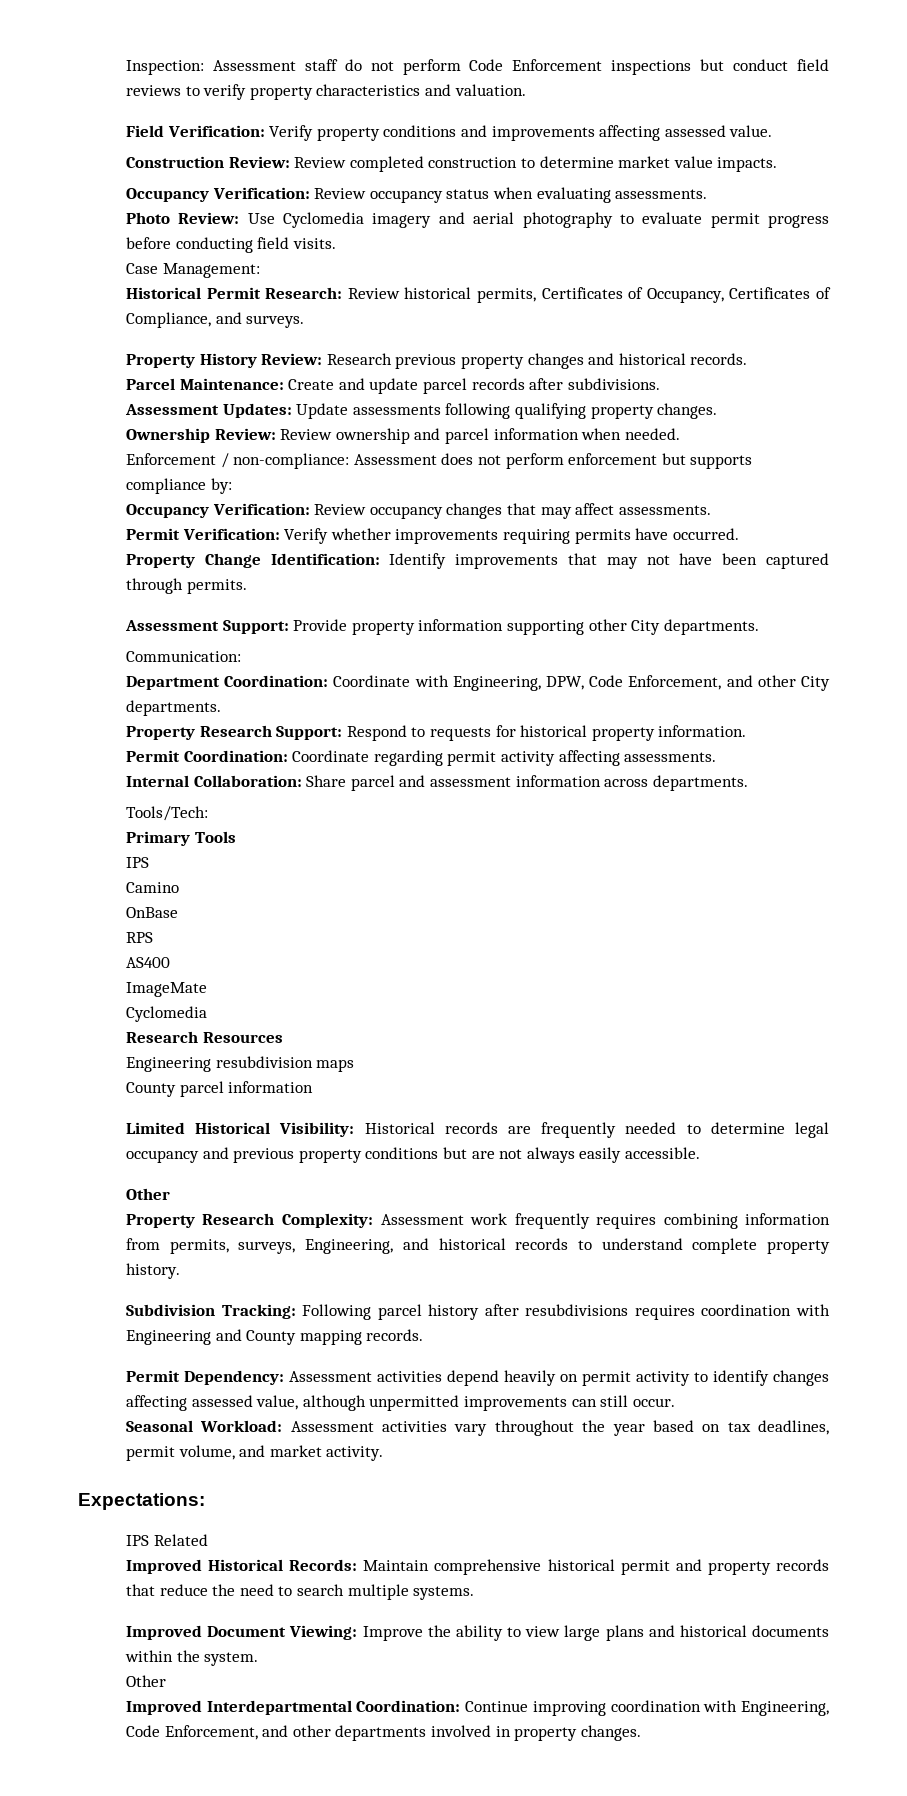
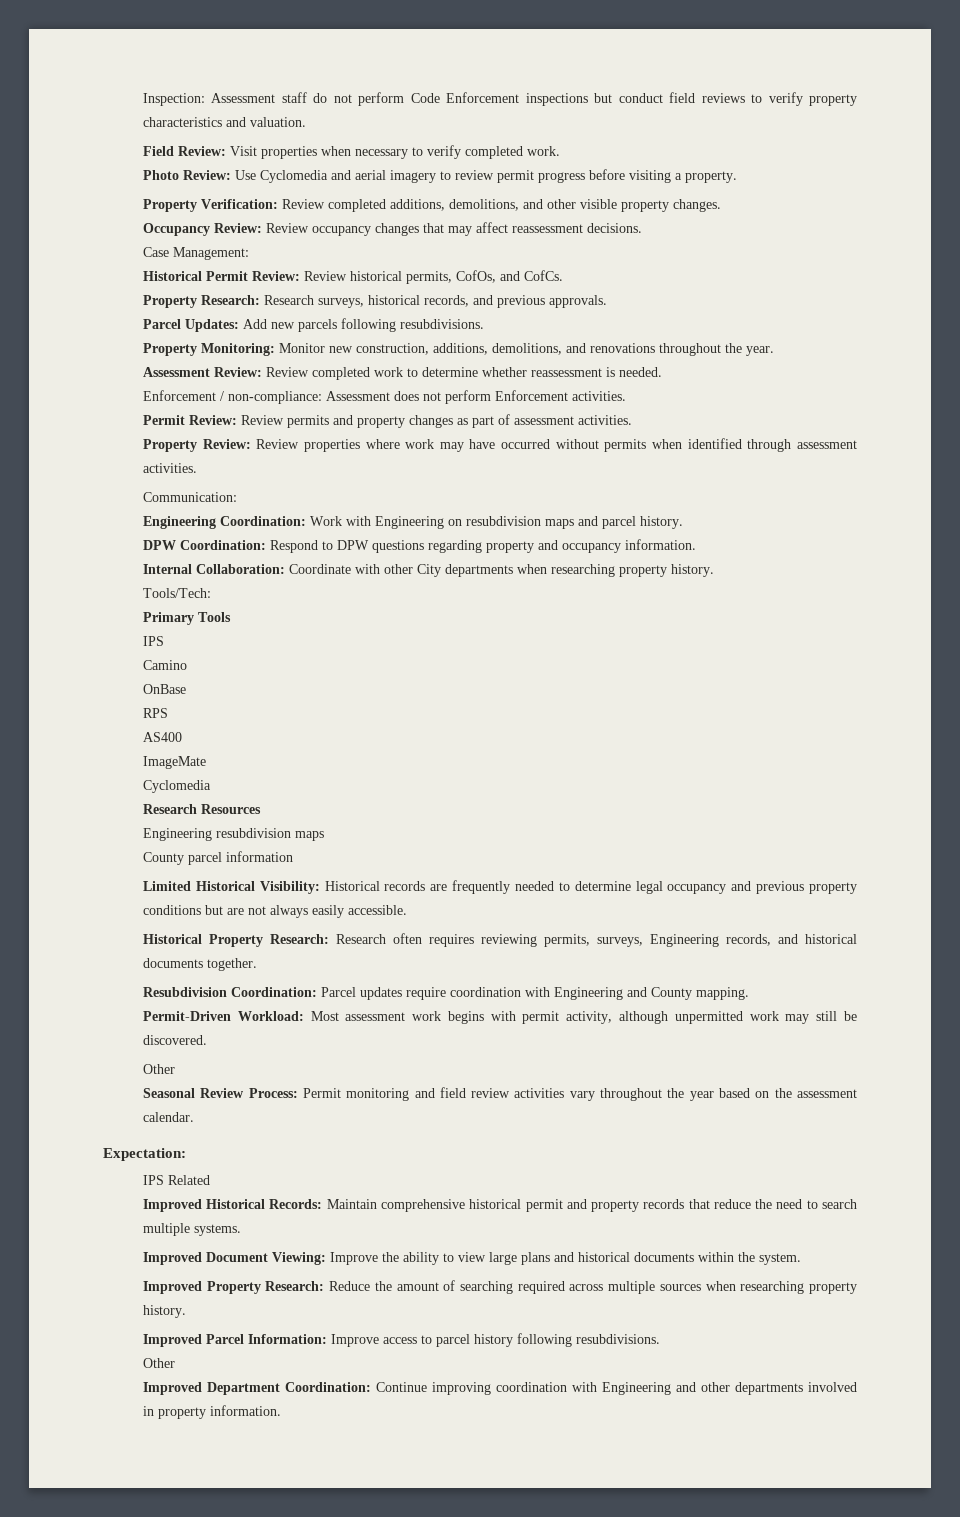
[167,125,773,141] [125,156,778,172] [125,187,708,203] Verification: Verify property conditions and improvements affecting assessed value. // Construction Review: Review completed construction to determine market value impacts. // Occupancy Verification: Review occupancy status when evaluating assessments. -> [177,145,560,159] Review: Visit properties when necessary to verify completed work.
[372,213,432,228] imagery -> (328, 176) none
[522,212,829,228] [125,237,336,253] photography to evaluate permit progress before conducting field visits. -> [389,169,737,183] [142,199,721,212] [142,222,642,236] imagery to review permit progress before visiting a property. // Property Verification: Review completed additions, demolitions, and other visible property changes. // Occupancy Review: Review occupancy changes that may affect reassessment decisions.
[265,287,343,299] Research: -> [251,271,300,281] Review:
[541,287,831,303] [125,312,305,328] [125,353,748,369] [125,378,660,394] [124,403,718,419] [125,428,622,444] Certificates of Occupancy, Certificates of Compliance, and surveys. // Property History Review: Research previous property changes and historical records. // Parcel Maintenance: Create and update parcel records after subdivisions. // Assessment Updates: Update assessments following qualifying property changes. // Ownership Review: Review ownership and parcel information when -> [455,270,563,283] [142,295,607,308] [142,318,484,332] [142,343,774,356] [142,367,615,380] CofOs, and CofCs. // Property Research: Research surveys, historical records, and previous approvals. // Parcel Updates: Add new parcels following resubdivisions. // Property Monitoring: Monitor new construction, additions, demolitions, and renovations throughout the year. // Assessment Review: Review completed work to determine whether reassessment is
[568,453,753,469] [125,478,232,494] [125,503,711,519] [125,528,739,544] [125,553,829,569] [125,578,247,594] [124,619,759,635] [125,651,241,662] [125,675,830,691] [125,700,221,716] [125,725,747,741] [125,750,717,766] [125,775,748,791] enforcement but supports compliance by: // Occupancy Verification: Review occupancy changes that may affect assessments. // Permit Verification: Verify whether improvements requiring permits have occurred. // Property Change Identification: Identify improvements that may not have been captured through permits. // Assessment Support: Provide property information supporting other City departments. // Communication: // Department Coordination: Coordinate with Engineering, DPW, Code Enforcement, and other City departments. // Property Research Support: Respond to requests for historical property information. // Permit Coordination: Coordinate regarding permit activity affecting assessments. // Internal Collaboration: Share parcel and assessment information across departments. -> [494,390,626,401] [142,414,632,428] [142,438,857,452] [142,463,197,473] [142,492,237,502] [142,516,683,529] [142,539,696,553] [142,564,714,577] Enforcement activities. // Permit Review: Review permits and property changes as part of assessment activities. // Property Review: Review properties where work may have occurred without permits when identified through assessment activities. // Communication: // Engineering Coordination: Work with Engineering on resubdivision maps and parcel history. // DPW Coordination: Respond to DPW questions regarding property and occupancy information. // Internal Collaboration: Coordinate with other City departments when researching property history.
[125,1188,170,1200] [125,1213,830,1229] [125,1238,830,1254] [125,1263,180,1279] [125,1304,695,1320] Other // Property Research Complexity: Assessment work frequently requires combining information from permits, surveys, Engineering, and historical records to understand complete property history. // Subdivision Tracking: Following parcel history after resubdivisions requires -> [142,933,857,947] [142,958,257,971] [142,987,446,1000] Historical Property Research: Research often requires reviewing permits, surveys, Engineering records, and historical documents together. // Resubdivision Coordination: Parcel updates require
[299,1329,424,1345] [125,1370,829,1386] [125,1395,675,1411] [125,1420,374,1432] mapping records. // Permit Dependency: Assessment activities depend heavily on permit activity to identify changes affecting assessed value, although unpermitted improvements can still occur. // Seasonal Workload: Assessment -> [695,987,749,1000] [142,1011,858,1024] [142,1035,207,1045] [142,1064,175,1074] [142,1087,511,1101] mapping. // Permit-Driven Workload: Most assessment work begins with permit activity, although unpermitted work may still be discovered. // Other // Seasonal Review Process: Permit monitoring and field review
[727,1420,829,1435] [125,1445,384,1461] [78,1493,205,1510] tax deadlines, permit volume, and market activity. // Expectations: -> [774,1088,858,1098] [142,1112,194,1122] [103,1148,186,1161] the assessment calendar. // Expectation:
(259, 1659) none -> [142,1280,858,1294] [142,1305,186,1318] [142,1333,660,1347] // Improved Property Research: Reduce the amount of searching required across multiple sources when researching property history. // Improved Parcel Information: Improve access to parcel history following resubdivisions.
[206,1700,352,1715] Interdepartmental -> [206,1382,280,1395] Department
[741,1701,829,1716] [125,1725,258,1740] Engineering, Code Enforcement, -> [601,1382,671,1395] Engineering
[580,1725,641,1741] changes. -> [209,1405,281,1416] information.

